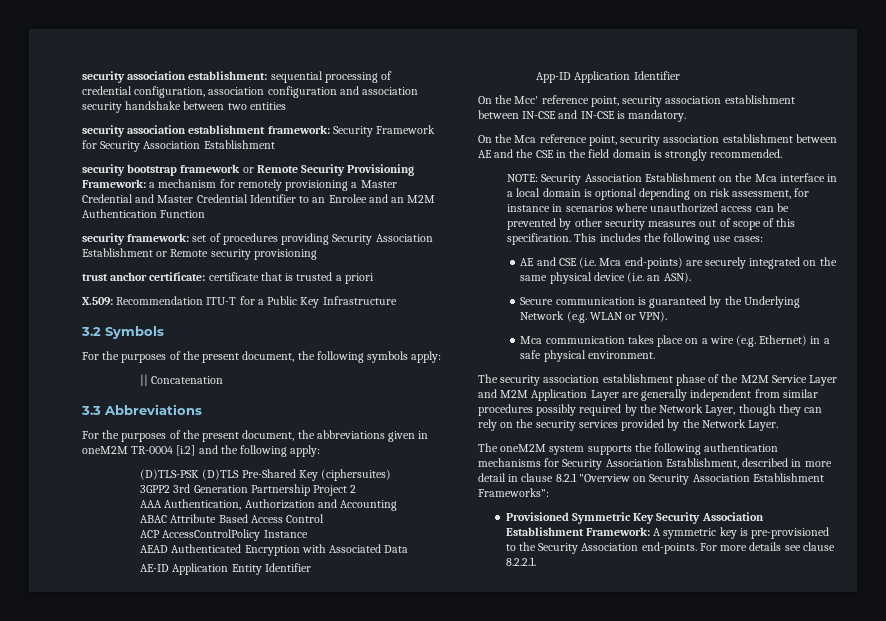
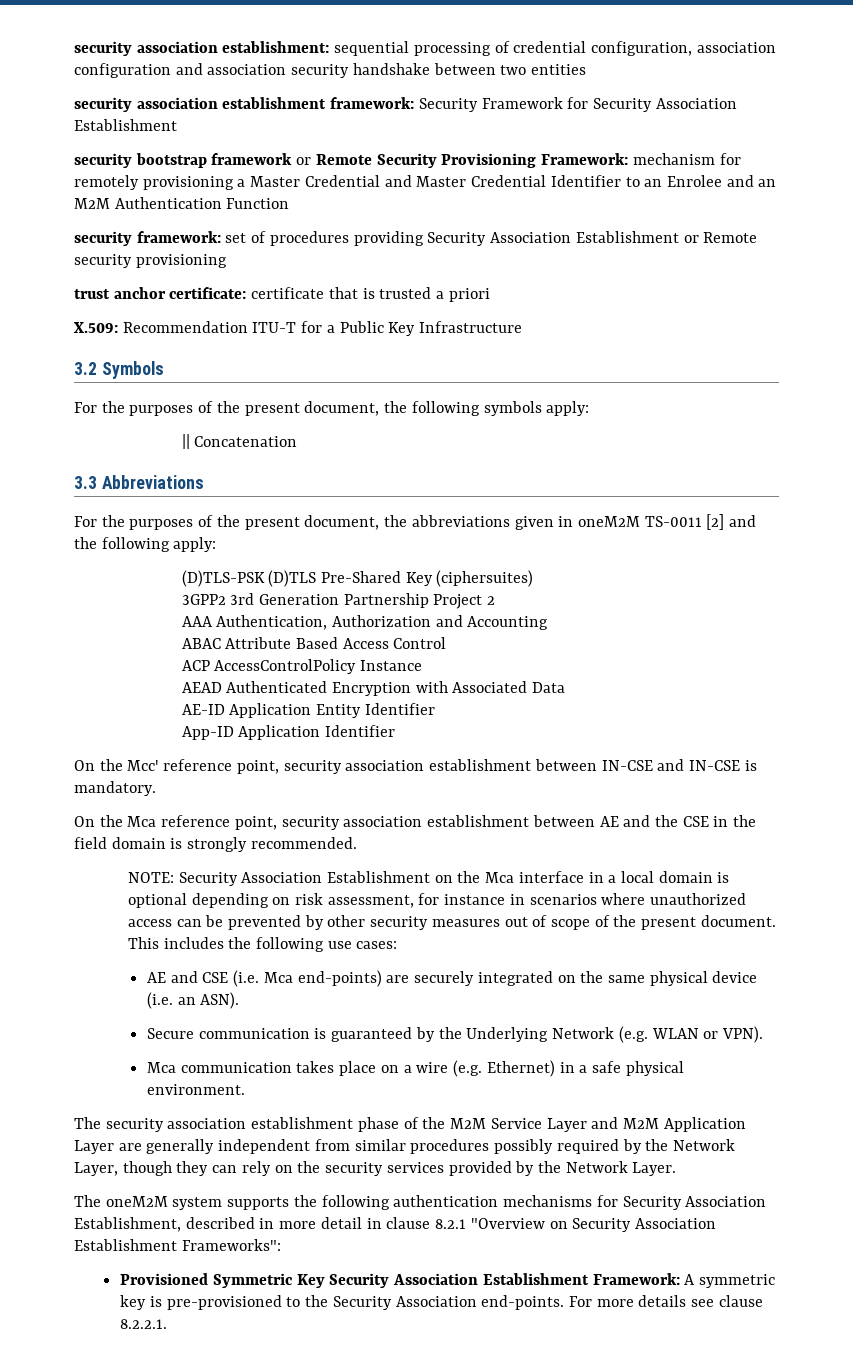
[149,182,156,188] a -> (629, 159) none
[131,445,196,456] TR-0004 [i.2] -> [644,514,725,530] TS-0011 [2]
[776,218,796,227] [507,233,572,245] this specification. -> [613,915,776,930] the present document.

